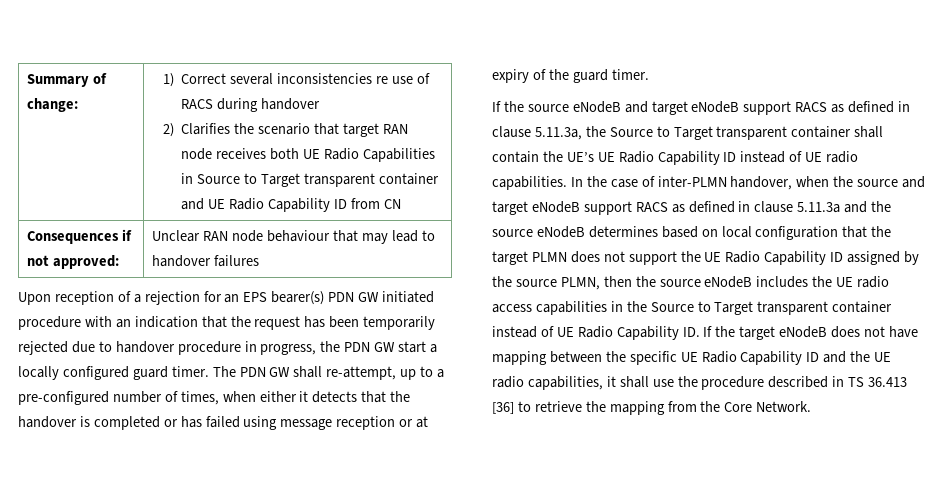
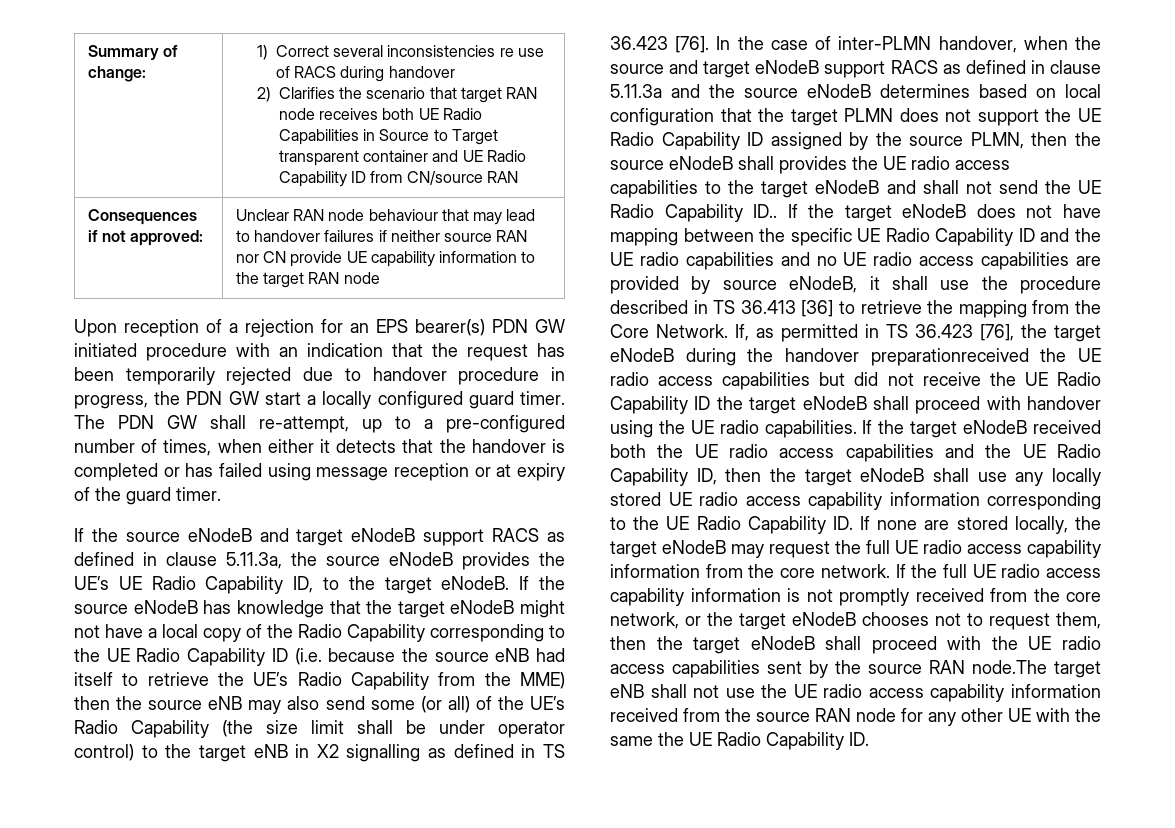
[383,199,401,209] CN -> [406,171,519,185] CN/source RAN
(260, 261) none -> [378,230,528,242] [235,251,536,267] [235,272,380,288] if neither source RAN nor CN provide UE capability information to the target RAN node
[609,126,884,140] [492,151,539,163] Source to Target transparent container shall contain -> [326,552,530,570] source eNodeB provides
[723,151,859,163] [492,176,567,190] ID instead of UE radio capabilities. -> [293,576,565,594] [74,600,565,618] [74,624,565,642] [74,648,565,666] [74,672,565,690] [74,696,565,714] [74,720,565,738] [74,744,565,762] [610,36,710,53] ID, to the target eNodeB. If the source eNodeB has knowledge that the target eNodeB might not have a local copy of the Radio Capability corresponding to the UE Radio Capability ID (i.e. because the source eNB had itself to retrieve the UE’s Radio Capability from the MME) then the source eNB may also send some (or all) of the UE’s Radio Capability (the size limit shall be under operator control) to the target eNB in X2 signalling as defined in TS 36.423 [76].
[756,276,890,288] [492,301,893,315] [492,326,700,340] includes the UE radio access capabilities in the Source to Target transparent container instead of UE Radio Capability ID. -> [738,156,1010,174] [610,180,1101,198] [610,204,778,222] shall provides the UE radio access capabilities to the target eNodeB and shall not send the UE Radio Capability ID..
[527,376,603,390] capabilities, -> [685,252,1101,270] [610,276,858,294] capabilities and no UE radio access capabilities are provided by source eNodeB,
(812, 406) none -> [735,324,1101,342] [610,348,1101,366] [610,372,1101,390] [610,396,1101,414] [610,420,1101,438] [610,444,1101,462] [610,468,1101,486] [610,492,1101,510] [610,516,1101,534] [610,540,1101,558] [610,564,1101,578] [610,588,1101,606] [610,612,1101,630] [610,636,1101,654] [610,660,1101,678] [610,684,1101,702] [610,708,1101,726] [610,732,869,750] If, as permitted in TS 36.423 [76], the target eNodeB during the handover preparationreceived the UE radio access capabilities but did not receive the UE Radio Capability ID the target eNodeB shall proceed with handover using the UE radio capabilities. If the target eNodeB received both the UE radio access capabilities and the UE Radio Capability ID, then the target eNodeB shall use any locally stored UE radio access capability information corresponding to the UE Radio Capability ID. If none are stored locally, the target eNodeB may request the full UE radio access capability information from the core network. If the full UE radio access capability information is not promptly received from the core network, or the target eNodeB chooses not to request them, then the target eNodeB shall proceed with the UE radio access capabilities sent by the source RAN node.The target eNB shall not use the UE radio access capability information received from the source RAN node for any other UE with the same the UE Radio Capability ID.

